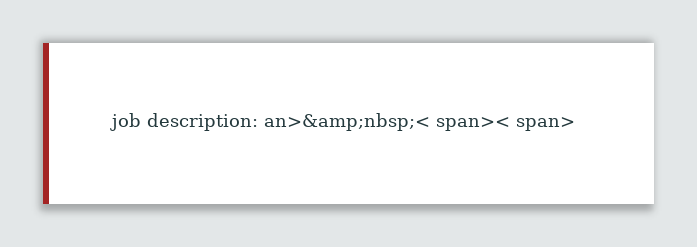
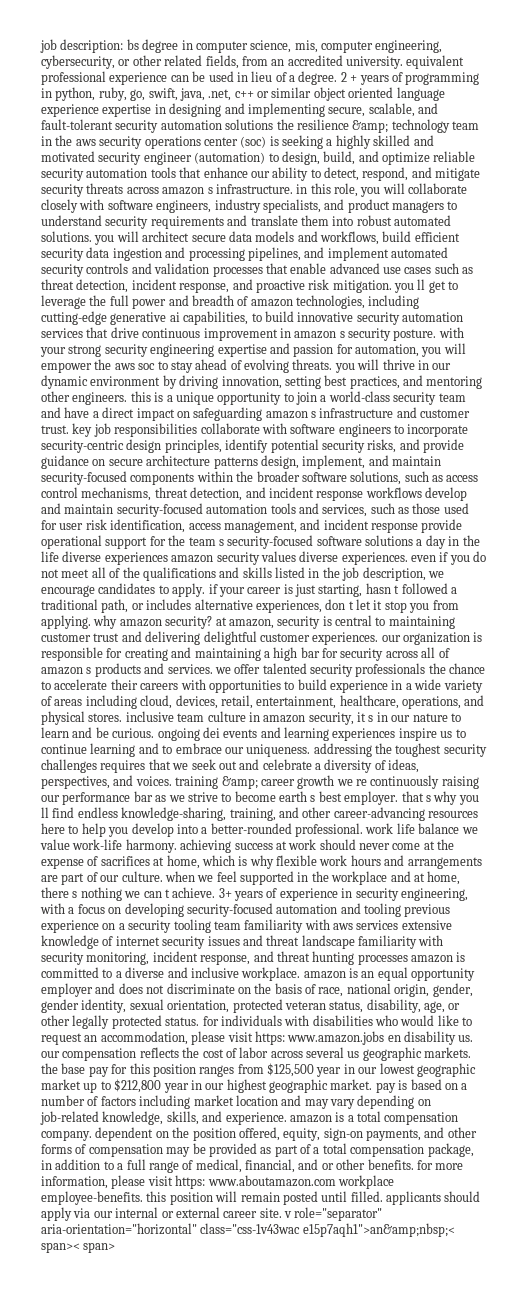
[264,113,430,131] an>&amp;nbsp;< -> [126,39,443,53] [41,55,465,69] [41,71,480,85] [41,87,445,101] [41,103,438,117] [41,119,479,133] [41,135,434,149] [41,151,476,165] [41,167,481,181] [41,183,468,197] [41,199,458,213] [41,215,451,229] [41,231,460,245] [41,247,448,261] [41,263,474,277] [41,279,459,293] [41,295,420,309] [41,311,463,325] [41,327,464,341] [40,343,466,357] [41,359,452,373] [41,375,483,389] [41,391,466,405] [41,407,471,421] [41,423,469,437] [41,439,464,453] [41,455,441,469] [41,471,479,485] [41,487,467,501] [41,503,469,517] [41,519,463,533] [41,535,480,549] [41,551,487,565] [41,567,444,581] [41,583,457,597] [41,599,459,613] [41,615,455,629] [41,631,483,645] [41,647,450,661] [41,663,486,677] [41,679,483,693] [41,695,485,709] [41,711,461,725] [41,727,466,741] [41,743,487,757] [41,759,420,773] [41,775,479,789] [41,791,479,805] [41,807,478,821] [41,823,478,837] [40,839,455,853] [41,855,482,869] [41,871,461,885] [41,887,468,901] [40,903,451,917] [41,919,452,933] [41,935,444,949] [41,951,466,965] [41,967,476,981] [41,983,473,997] [41,999,461,1013] [41,1015,473,1029] [41,1031,474,1045] [41,1047,472,1061] [41,1063,476,1077] [41,1079,468,1093] [41,1095,431,1109] [40,1111,459,1125] [41,1127,477,1141] [41,1143,474,1157] [41,1159,464,1173] [41,1175,394,1189] [41,1191,481,1205] [41,1207,383,1221] [41,1223,455,1237] bs degree in computer science, mis, computer engineering, cybersecurity, or other related fields, from an accredited university. equivalent professional experience can be used in lieu of a degree. 2 + years of programming in python, ruby, go, swift, java, .net, c++ or similar object oriented language experience expertise in designing and implementing secure, scalable, and fault-tolerant security automation solutions the resilience &amp; technology team in the aws security operations center (soc) is seeking a highly skilled and motivated security engineer (automation) to design, build, and optimize reliable security automation tools that enhance our ability to detect, respond, and mitigate security threats across amazon s infrastructure. in this role, you will collaborate closely with software engineers, industry specialists, and product managers to understand security requirements and translate them into robust automated solutions. you will architect secure data models and workflows, build efficient security data ingestion and processing pipelines, and implement automated security controls and validation processes that enable advanced use cases such as threat detection, incident response, and proactive risk mitigation. you ll get to leverage the full power and breadth of amazon technologies, including cutting-edge generative ai capabilities, to build innovative security automation services that drive continuous improvement in amazon s security posture. with your strong security engineering expertise and passion for automation, you will empower the aws soc to stay ahead of evolving threats. you will thrive in our dynamic environment by driving innovation, setting best practices, and mentoring other engineers. this is a unique opportunity to join a world-class security team and have a direct impact on safeguarding amazon s infrastructure and customer trust. key job responsibilities collaborate with software engineers to incorporate security-centric design principles, identify potential security risks, and provide guidance on secure architecture patterns design, implement, and maintain security-focused components within the broader software solutions, such as access control mechanisms, threat detection, and incident response workflows develop and maintain security-focused automation tools and services, such as those used for user risk identification, access management, and incident response provide operational support for the team s security-focused software solutions a day in the life diverse experiences amazon security values diverse experiences. even if you do not meet all of the qualifications and skills listed in the job description, we encourage candidates to apply. if your career is just starting, hasn t followed a traditional path, or includes alternative experiences, don t let it stop you from applying. why amazon security? at amazon, security is central to maintaining customer trust and delivering delightful customer experiences. our organization is responsible for creating and maintaining a high bar for security across all of amazon s products and services. we offer talented security professionals the chance to accelerate their careers with opportunities to build experience in a wide variety of areas including cloud, devices, retail, entertainment, healthcare, operations, and physical stores. inclusive team culture in amazon security, it s in our nature to learn and be curious. ongoing dei events and learning experiences inspire us to continue learning and to embrace our uniqueness. addressing the toughest security challenges requires that we seek out and celebrate a diversity of ideas, perspectives, and voices. training &amp; career growth we re continuously raising our performance bar as we strive to become earth s best employer. that s why you ll find endless knowledge-sharing, training, and other career-advancing resources here to help you develop into a better-rounded professional. work life balance we value work-life harmony. achieving success at work should never come at the expense of sacrifices at home, which is why flexible work hours and arrangements are part of our culture. when we feel supported in the workplace and at home, there s nothing we can t achieve. 3+ years of experience in security engineering, with a focus on developing security-focused automation and tooling previous experience on a security tooling team familiarity with aws services extensive knowledge of internet security issues and threat landscape familiarity with security monitoring, incident response, and threat hunting processes amazon is committed to a diverse and inclusive workplace. amazon is an equal opportunity employer and does not discriminate on the basis of race, national origin, gender, gender identity, sexual orientation, protected veteran status, disability, age, or other legally protected status. for individuals with disabilities who would like to request an accommodation, please visit https: www.amazon.jobs en disability us. our compensation reflects the cost of labor across several us geographic markets. the base pay for this position ranges from $125,500 year in our lowest geographic market up to $212,800 year in our highest geographic market. pay is based on a number of factors including market location and may vary depending on job-related knowledge, skills, and experience. amazon is a total compensation company. dependent on the position offered, equity, sign-on payments, and other forms of compensation may be provided as part of a total compensation package, in addition to a full range of medical, financial, and or other benefits. for more information, please visit https: www.aboutamazon.com workplace employee-benefits. this position will remain posted until filled. applicants should apply via our internal or external career site. v role="separator" aria-orientation="horizontal" class="css-1v43wac e15p7aqh1">an&amp;nbsp;<

